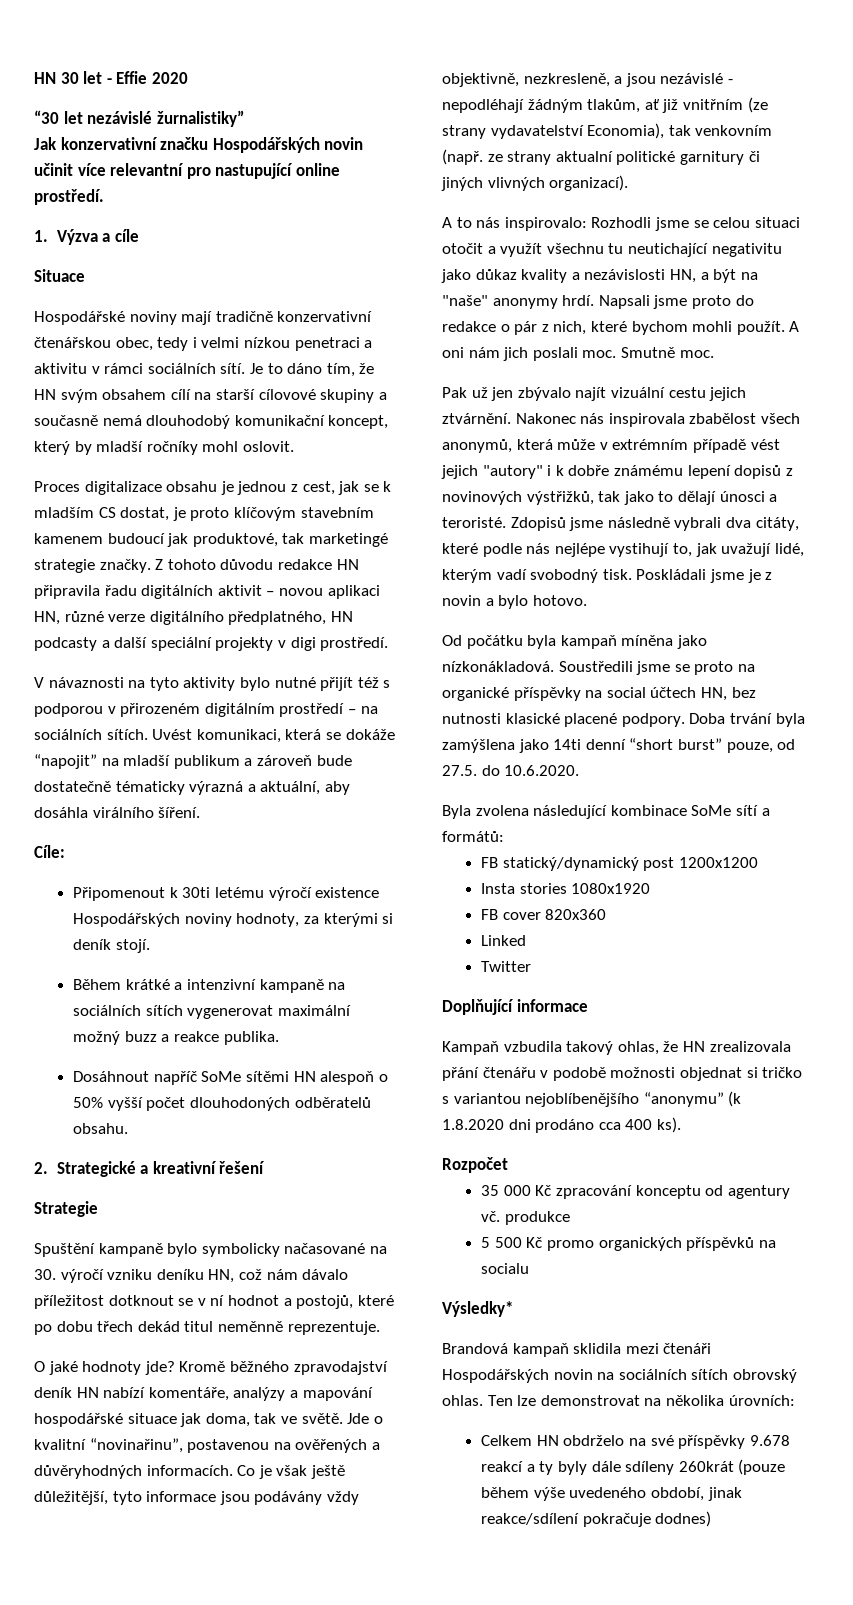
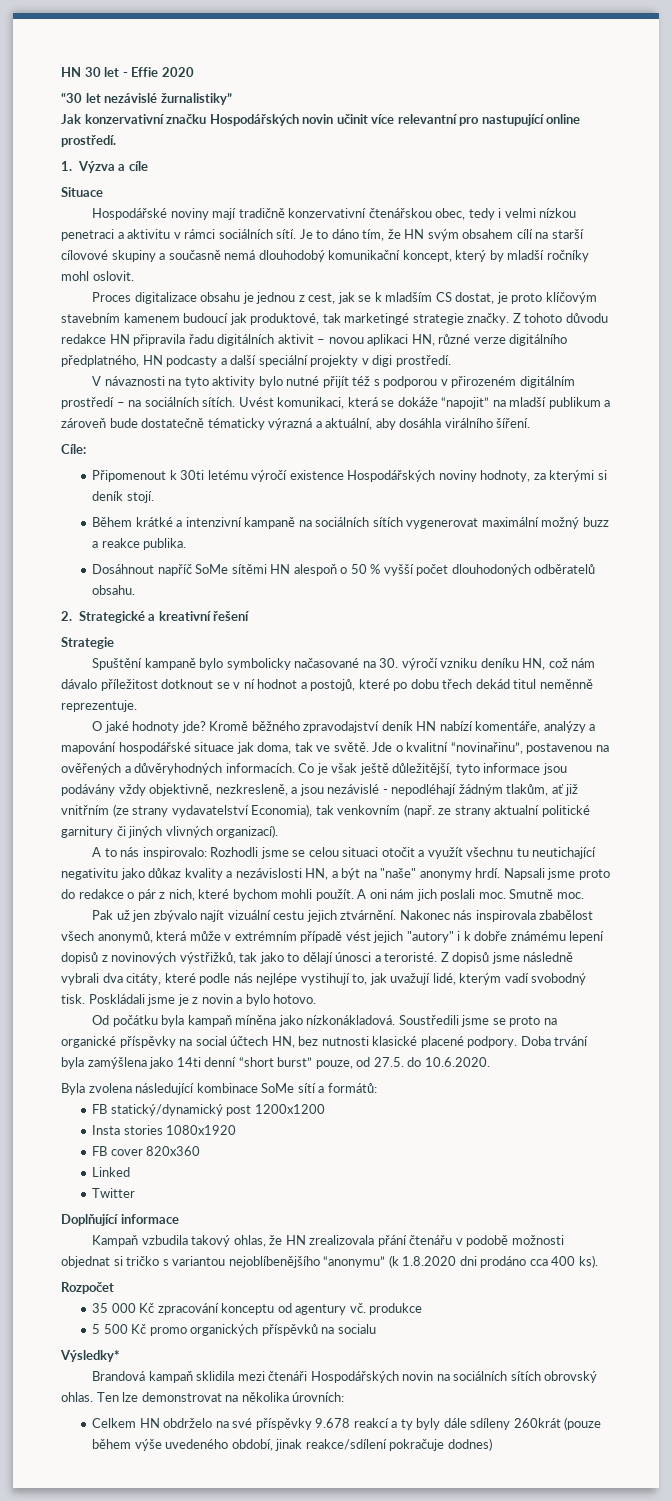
[73,1097,104,1108] 50% -> [350,564,381,574] 50 %
[510,517,566,531] Zdopisů -> [440,952,490,964] Z dopisů

